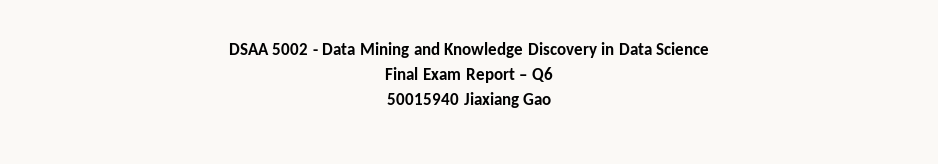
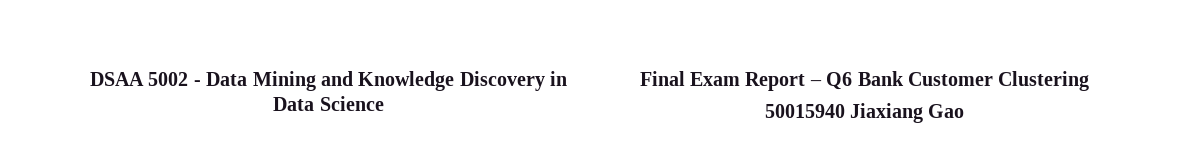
(553, 74) none -> [857,71,1090,91] Bank Customer Clustering

